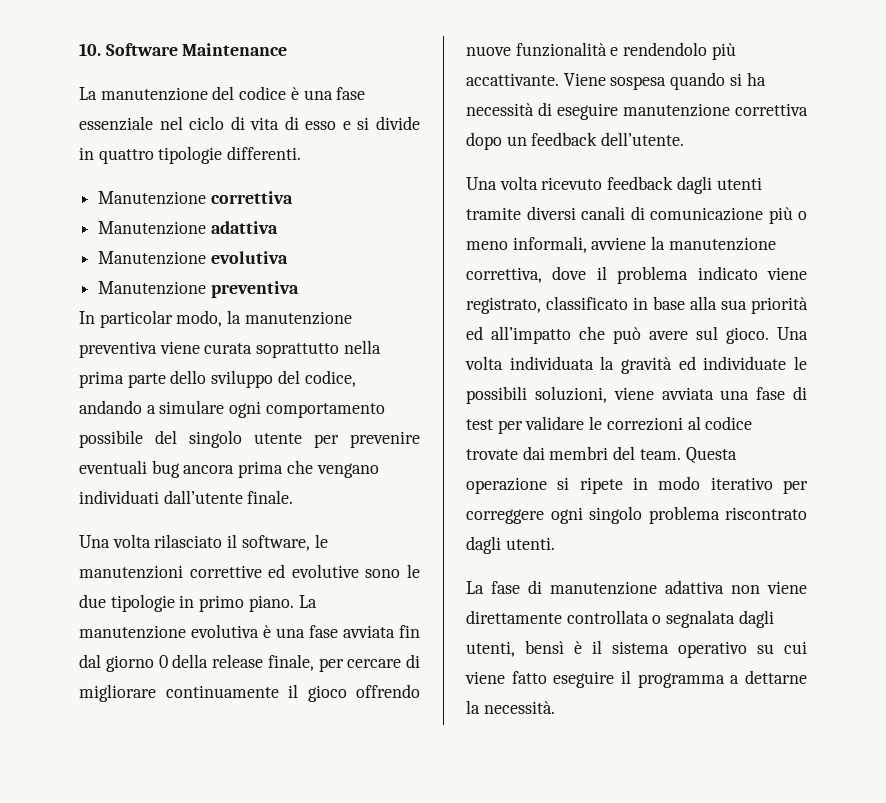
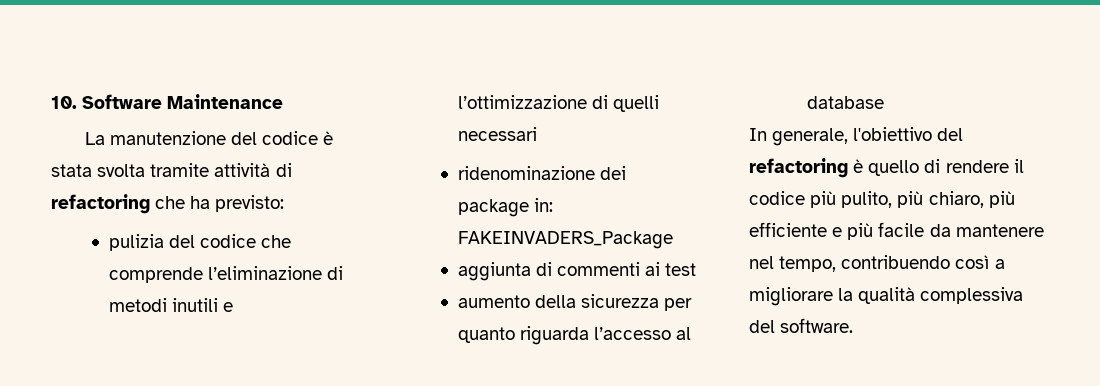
[303,87,366,100] [79,116,420,131] [79,146,302,164] [98,191,293,205] [98,221,278,235] [98,251,288,265] [98,281,299,298] [79,310,352,328] [79,340,381,358] [79,370,356,388] [79,400,385,418] [79,430,420,448] [79,460,379,478] [79,490,294,504] [79,534,328,551] [79,564,420,579] [79,594,317,612] [79,624,420,639] [79,654,420,672] [79,684,420,702] [466,42,736,60] [466,72,766,90] [466,102,808,120] [466,132,685,150] [466,176,762,194] [466,206,807,224] [466,236,776,253] [466,266,807,284] [466,296,808,314] [466,326,808,344] [465,356,807,374] [466,386,807,404] [466,416,753,434] [466,446,737,464] [466,476,808,494] [466,506,807,524] [466,536,555,554] [466,580,807,595] [466,610,774,628] [466,640,807,658] [465,670,808,688] [466,700,555,714] una fase essenziale nel ciclo di vita di esso e si divide in quattro tipologie differenti. // Manutenzione correttiva // Manutenzione adattiva // Manutenzione evolutiva // Manutenzione preventiva // In particolar modo, la manutenzione preventiva viene curata soprattutto nella prima parte dello sviluppo del codice, andando a simulare ogni comportamento possibile del singolo utente per prevenire eventuali bug ancora prima che vengano individuati dall’utente finale. // Una volta rilasciato il software, le manutenzioni correttive ed evolutive sono le due tipologie in primo piano. La manutenzione evolutiva è una fase avviata fin dal giorno 0 della release finale, per cercare di migliorare continuamente il gioco offrendo nuove funzionalità e rendendolo più accattivante. Viene sospesa quando si ha necessità di eseguire manutenzione correttiva dopo un feedback dell’utente. // Una volta ricevuto feedback dagli utenti tramite diversi canali di comunicazione più o meno informali, avviene la manutenzione correttiva, dove il problema indicato viene registrato, classificato in base alla sua priorità ed all’impatto che può avere sul gioco. Una volta individuata la gravità ed individuate le possibili soluzioni, viene avviata una fase di test per validare le correzioni al codice trovate dai membri del team. Questa operazione si ripete in modo iterativo per correggere ogni singolo problema riscontrato dagli utenti. // La fase di manutenzione adattiva non viene direttamente controllata o segnalata dagli utenti, bensì è il sistema operativo su cui viene fatto eseguire il programma a dettarne la necessità. -> [51,163,292,177] [51,194,285,214] [108,234,292,251] [108,266,344,283] [108,298,234,312] [457,95,660,112] [457,127,537,141] [457,166,626,180] [457,198,553,217] [457,231,673,249] [457,262,697,281] [457,294,693,311] [457,326,692,345] [806,96,884,109] [749,127,964,146] [749,158,1024,178] [749,191,1015,208] [749,222,1044,240] [749,255,1005,272] [749,287,1024,306] [749,318,854,333] stata svolta tramite attività di refactoring che ha previsto: // pulizia del codice che comprende l’eliminazione di metodi inutili e l’ottimizzazione di quelli necessari // ridenominazione dei package in: FAKEINVADERS_Package // aggiunta di commenti ai test // aumento della sicurezza per quanto riguarda l’accesso al database // In generale, l'obiettivo del refactoring è quello di rendere il codice più pulito, più chiaro, più efficiente e più facile da mantenere nel tempo, contribuendo così a migliorare la qualità complessiva del software.

